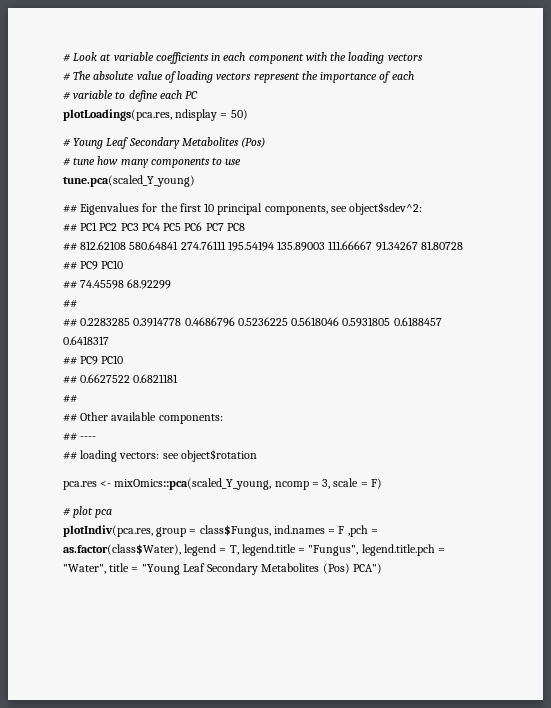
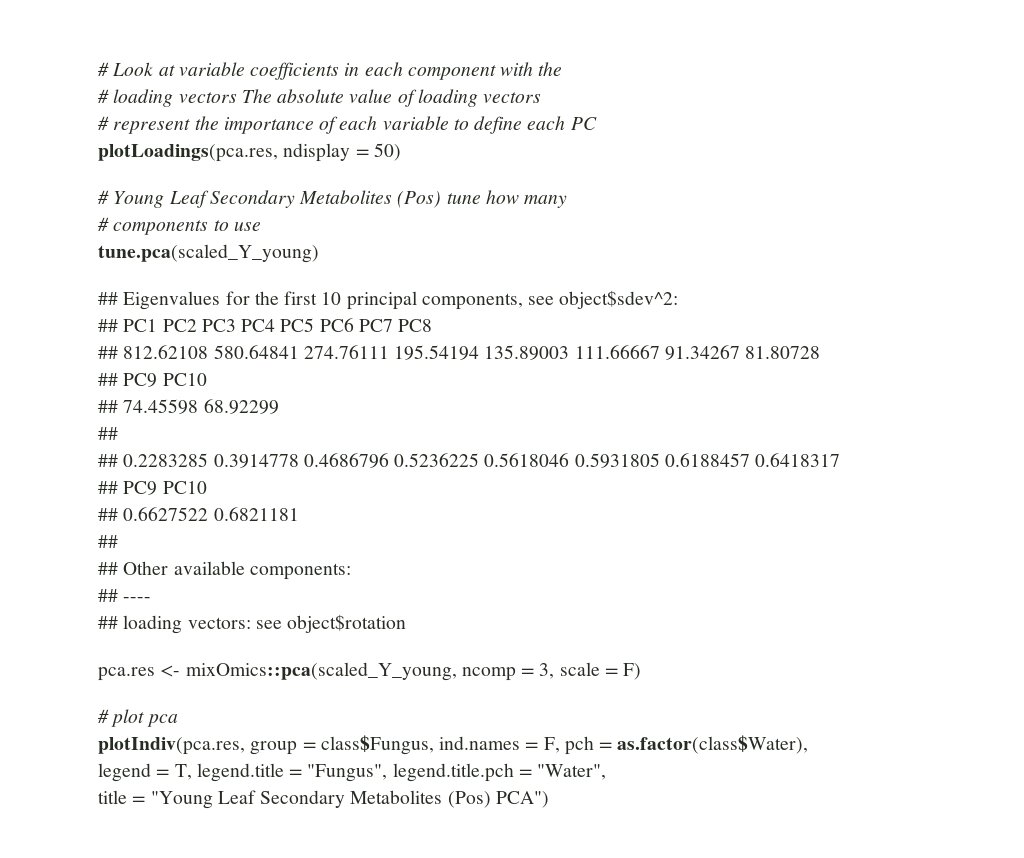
[348,52,423,64] [63,72,71,81] loading vectors // # -> [98,89,237,107] // # loading vectors
(252, 76) none -> [98,116,109,130] // #
[63,91,71,100] // # -> (378, 123) none
[63,157,71,166] // # -> (442, 199) none
(149, 163) none -> [98,217,109,231] // #
[338,525,368,537] F ,pch -> [543,736,594,755] F, pch
(181, 549) none -> (809, 744) //
(106, 569) none -> (607, 772) //

